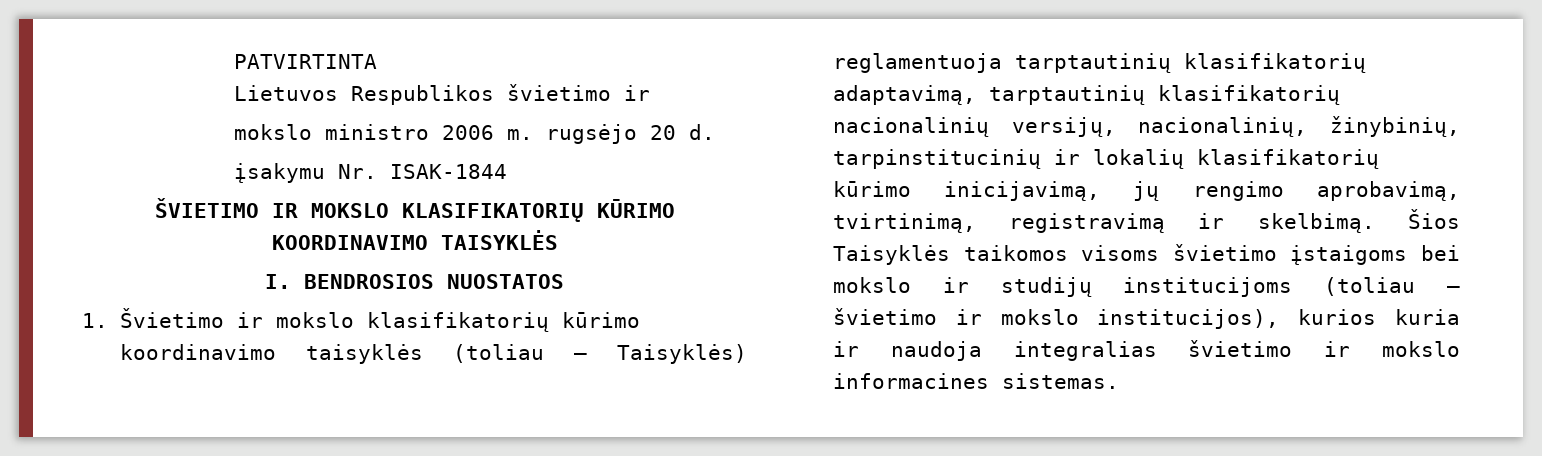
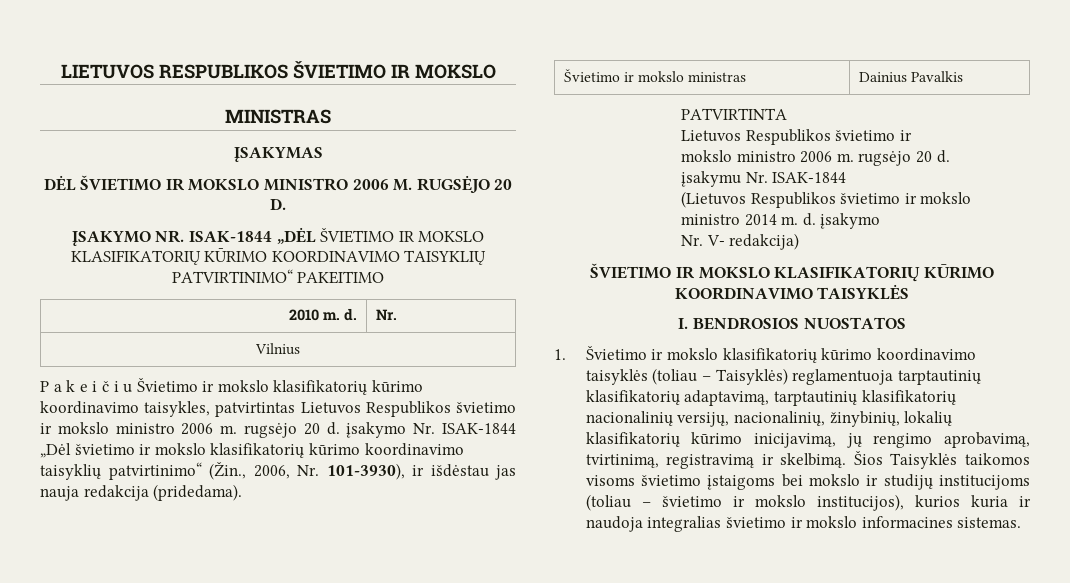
(233, 61) none -> [60,61,496,79] [225,109,331,124] [233,147,323,162] [43,175,513,194] [270,198,286,210] [71,227,485,246] [70,248,487,265] [171,269,385,284] [289,308,358,321] [375,309,397,320] [255,343,300,355] [40,378,424,395] [40,401,516,417] [40,422,516,438] [40,443,464,458] [40,462,516,480] [40,484,243,501] [563,69,747,82] [858,71,963,83] LIETUVOS RESPUBLIKOS ŠVIETIMO IR MOKSLO // MINISTRAS // ĮSAKYMAS // DĖL ŠVIETIMO IR MOKSLO MINISTRO 2006 M. RUGSĖJO 20 D. // ĮSAKYMO NR. ISAK-1844 „DĖL ŠVIETIMO IR MOKSLO KLASIFIKATORIŲ KŪRIMO KOORDINAVIMO TAISYKLIŲ PATVIRTINIMO“ PAKEITIMO // 2010 m. d. | Nr. // Vilnius // P a k e i č i u Švietimo ir mokslo klasifikatorių kūrimo koordinavimo taisykles, patvirtintas Lietuvos Respublikos švietimo ir mokslo ministro 2006 m. rugsėjo 20 d. įsakymo Nr. ISAK-1844 „Dėl švietimo ir mokslo klasifikatorių kūrimo koordinavimo taisyklių patvirtinimo“ (Žin., 2006, Nr. 101-3930), ir išdėstau jas nauja redakcija (pridedama). // Švietimo ir mokslo ministras | Dainius Pavalkis //
(507, 171) none -> [680,191,972,208] [680,213,881,229] [680,233,800,250] // (Lietuvos Respublikos švietimo ir mokslo ministro 2014 m. d. įsakymo // Nr. V- redakcija)
[832,149,1080,169] tarpinstitucinių ir -> (900, 419) none

